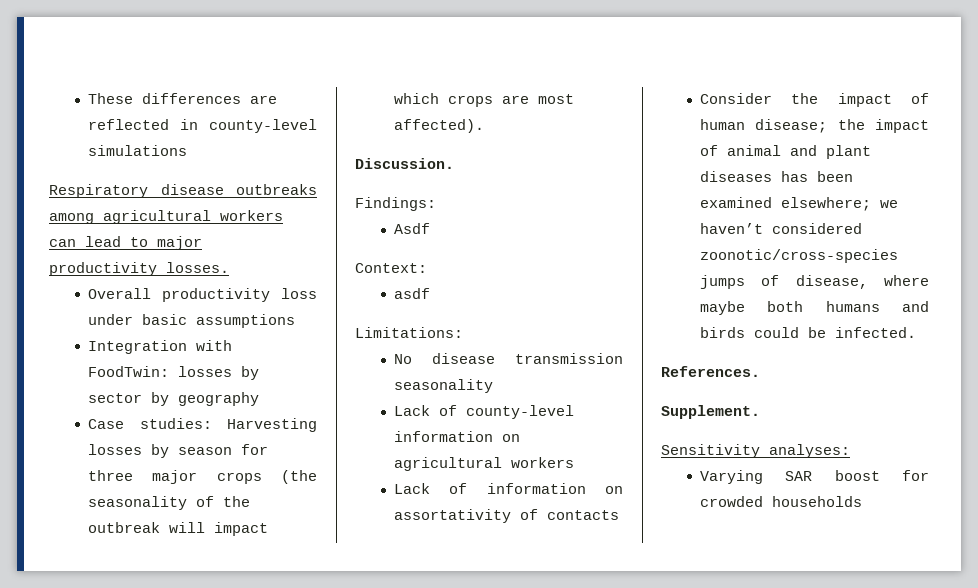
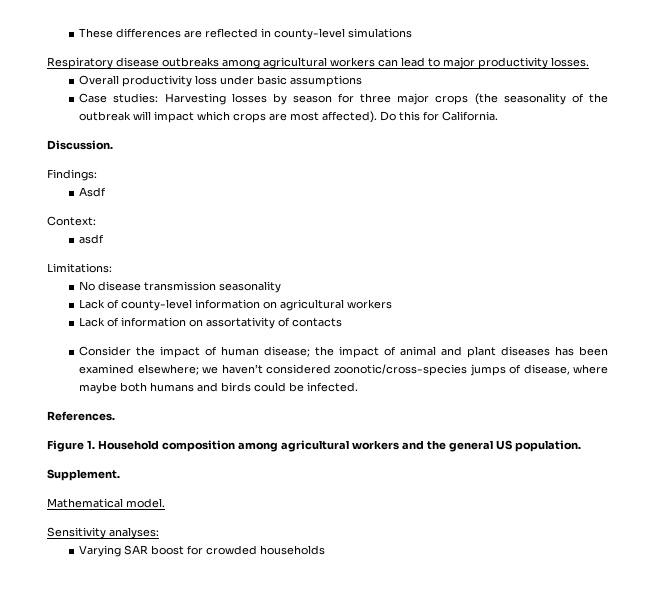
[88,340,233,354] [88,366,260,380] [88,392,260,406] // Integration with FoodTwin: losses by sector by geography -> (363, 81) none
(485, 126) none -> [380,111,499,121] Do this for California.
(760, 371) none -> [47,440,581,452] // Figure 1. Household composition among agricultural workers and the general US population.
(760, 412) none -> [47,498,165,508] // Mathematical model.

